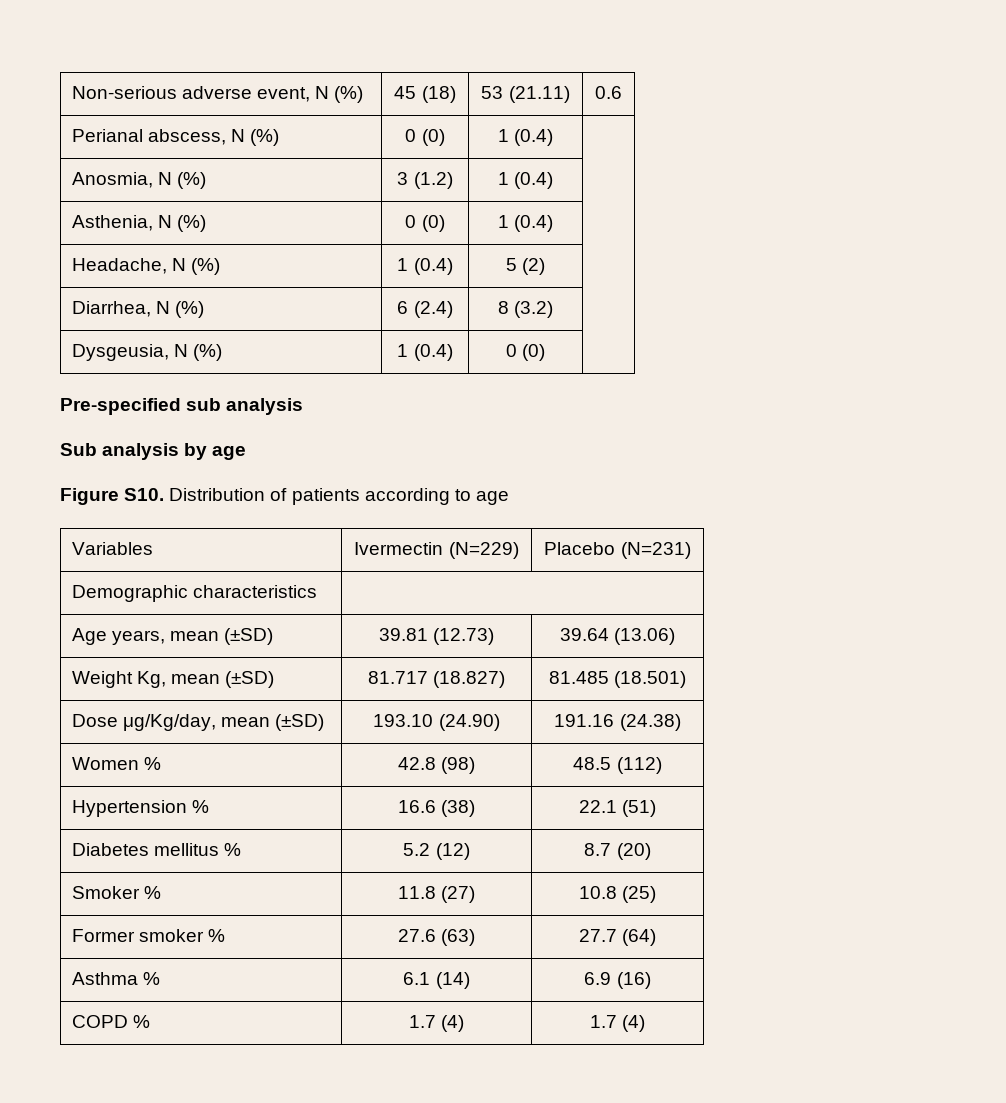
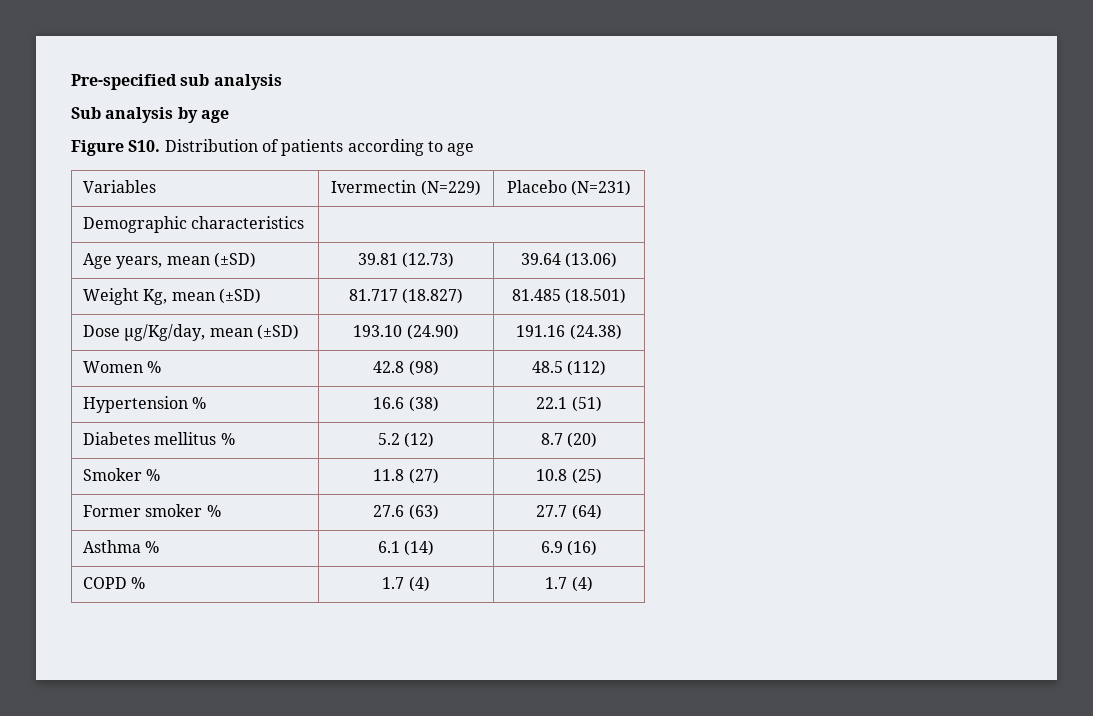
[71,86,364,103] [394,86,456,103] [481,86,570,103] [595,86,622,99] [71,129,280,146] [405,129,445,146] [497,129,554,146] [71,172,206,189] [397,172,453,189] [497,172,554,189] [71,215,206,232] [405,215,445,232] [497,215,554,232] [71,258,220,275] [397,258,453,275] [505,258,546,275] [71,301,204,318] [397,301,453,318] [497,301,554,318] [71,344,222,361] [397,344,453,361] [505,344,546,361] Non-serious adverse event, N (%) | 45 (18) | 53 (21.11) | 0.6 // Perianal abscess, N (%) | 0 (0) | 1 (0.4) | // Anosmia, N (%) | 3 (1.2) | 1 (0.4) | // Asthenia, N (%) | 0 (0) | 1 (0.4) | // Headache, N (%) | 1 (0.4) | 5 (2) | // Diarrhea, N (%) | 6 (2.4) | 8 (3.2) | // Dysgeusia, N (%) | 1 (0.4) | 0 (0) | // -> (71, 82) none

